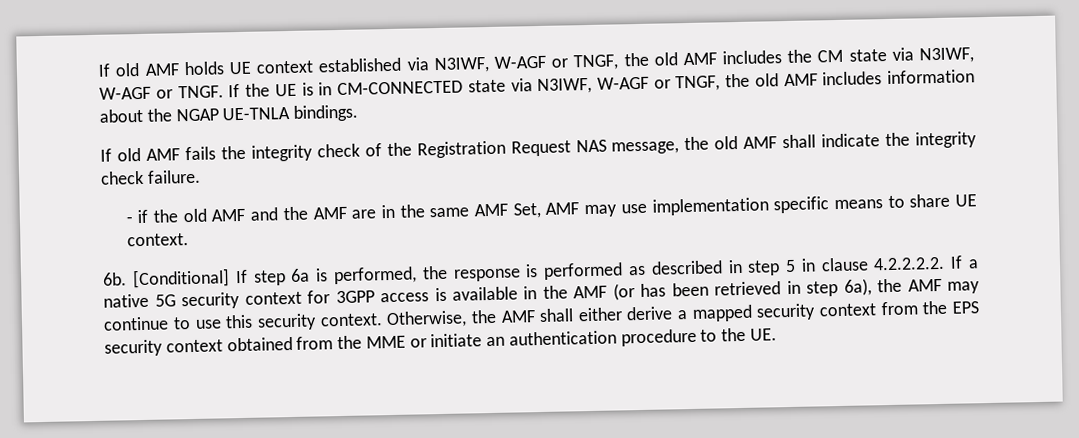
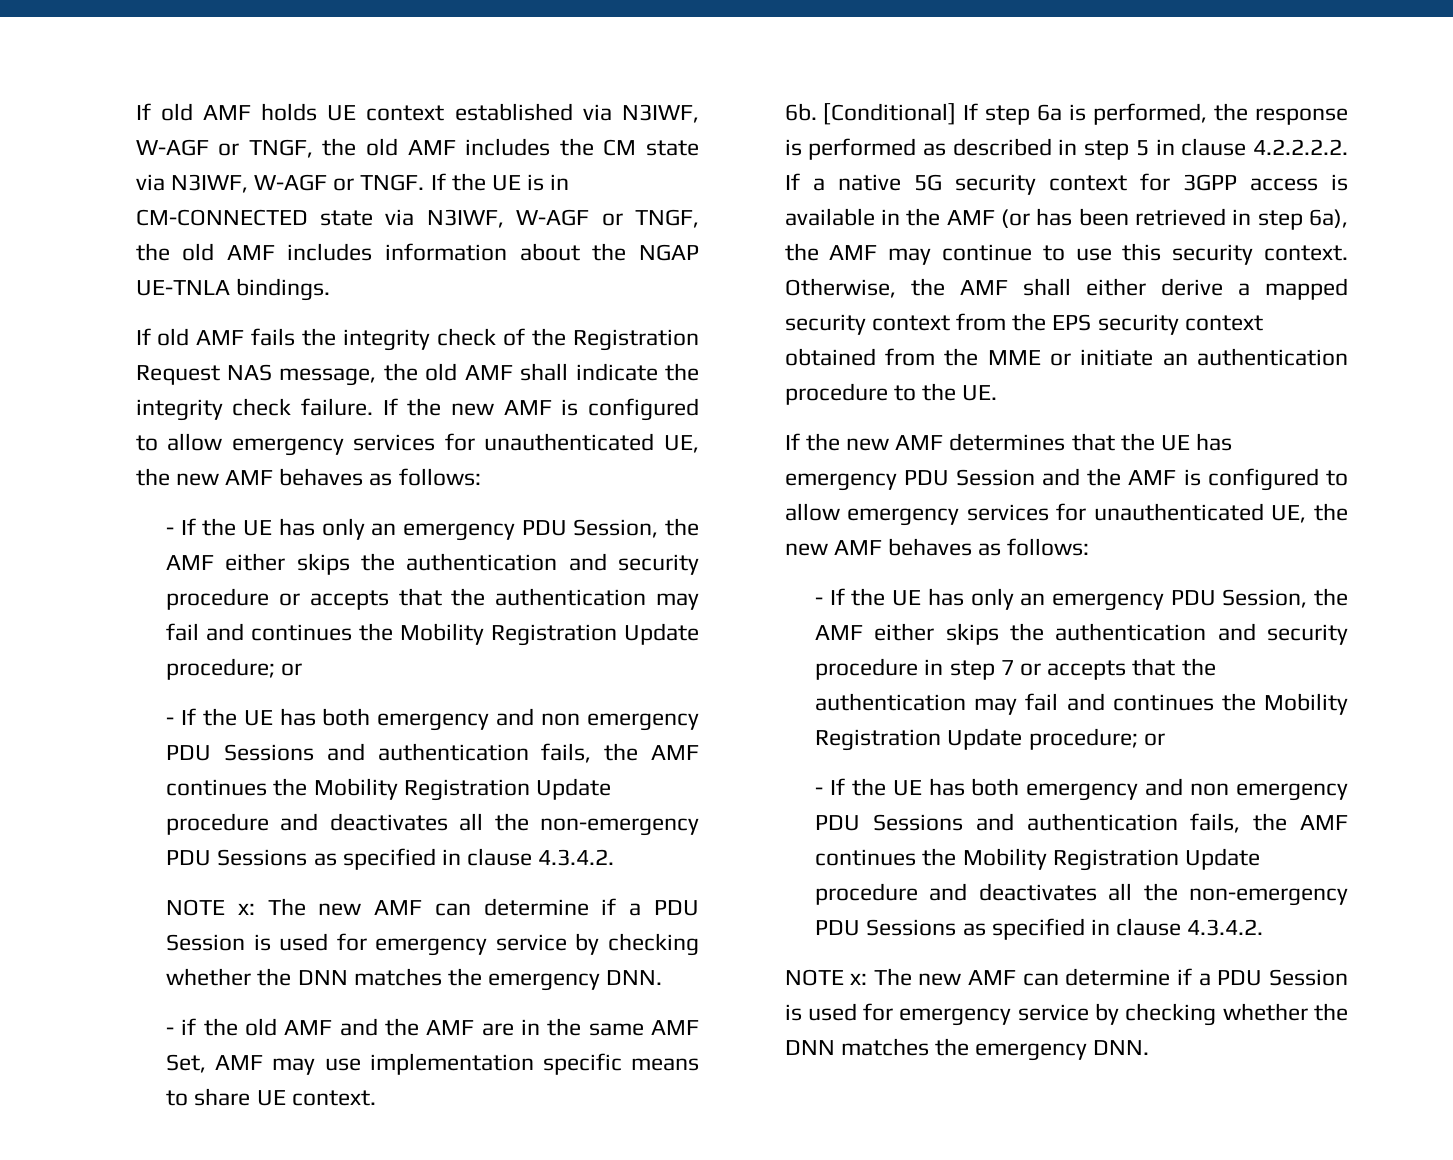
(202, 176) none -> [382,398,699,421] [135,433,700,456] [135,468,481,486] [166,518,699,541] [166,553,699,575] [166,588,700,610] [166,623,699,646] [166,658,303,680] [166,708,699,731] [166,743,700,763] [166,778,611,801] [166,813,699,836] [166,848,615,870] [166,898,699,916] [166,933,699,956] [166,968,663,991] If the new AMF is configured to allow emergency services for unauthenticated UE, the new AMF behaves as follows: // - If the UE has only an emergency PDU Session, the AMF either skips the authentication and security procedure or accepts that the authentication may fail and continues the Mobility Registration Update procedure; or // - If the UE has both emergency and non emergency PDU Sessions and authentication fails, the AMF continues the Mobility Registration Update procedure and deactivates all the non-emergency PDU Sessions as specified in clause 4.3.4.2. // NOTE x: The new AMF can determine if a PDU Session is used for emergency service by checking whether the DNN matches the emergency DNN.
(777, 334) none -> [784,433,1233,451] [784,468,1348,491] [784,503,1348,526] [784,538,1090,556] [815,588,1348,611] [815,623,1348,645] [815,658,1216,680] [815,693,1348,715] [815,728,1165,751] [815,778,1348,801] [815,813,1348,833] [815,848,1260,871] [815,883,1348,906] [815,918,1264,940] [784,968,1348,986] [784,1003,1348,1026] [784,1038,1150,1061] // If the new AMF determines that the UE has emergency PDU Session and the AMF is configured to allow emergency services for unauthenticated UE, the new AMF behaves as follows: // - If the UE has only an emergency PDU Session, the AMF either skips the authentication and security procedure in step 7 or accepts that the authentication may fail and continues the Mobility Registration Update procedure; or // - If the UE has both emergency and non emergency PDU Sessions and authentication fails, the AMF continues the Mobility Registration Update procedure and deactivates all the non-emergency PDU Sessions as specified in clause 4.3.4.2. // NOTE x: The new AMF can determine if a PDU Session is used for emergency service by checking whether the DNN matches the emergency DNN.

